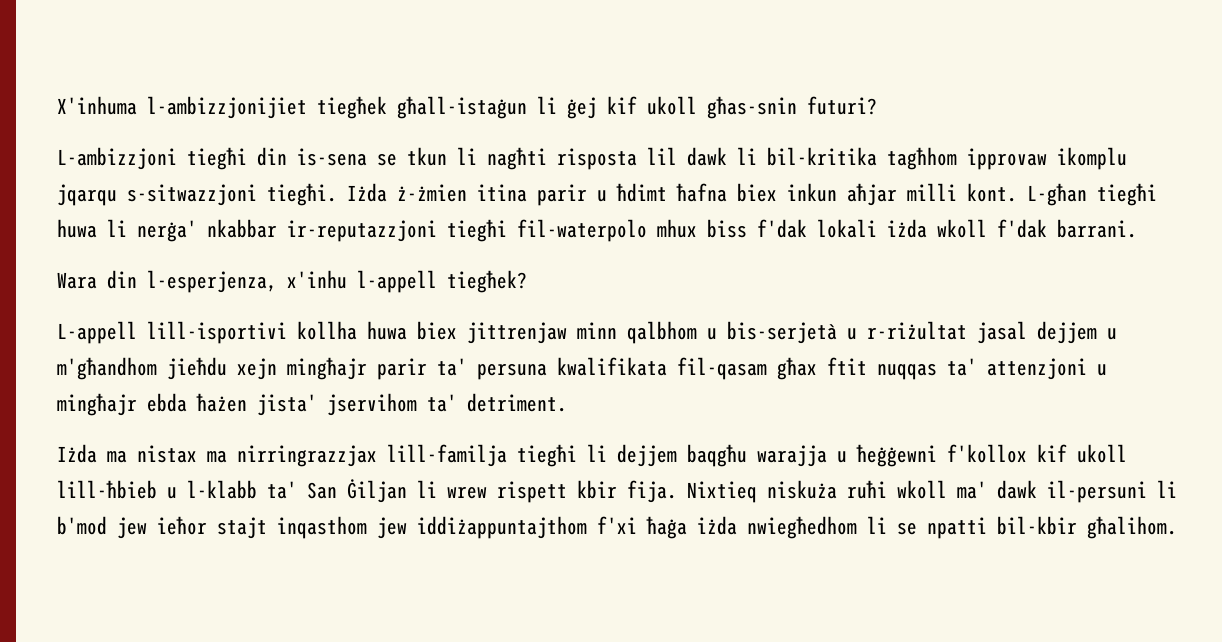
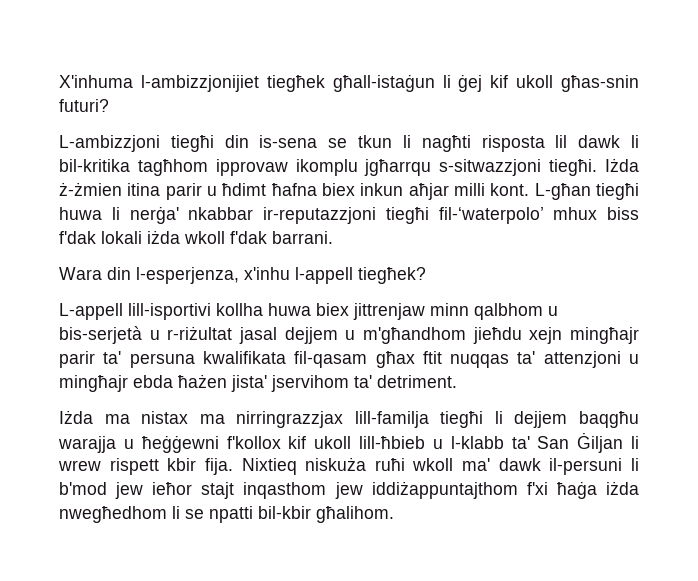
[57,184,117,206] jqarqu -> [364,159,432,176] jgħarrqu
[517,219,647,242] fil-waterpolo -> [438,207,544,224] fil-‘waterpolo’
[747,516,857,539] nwiegħedhom -> [59,506,167,523] nwegħedhom

